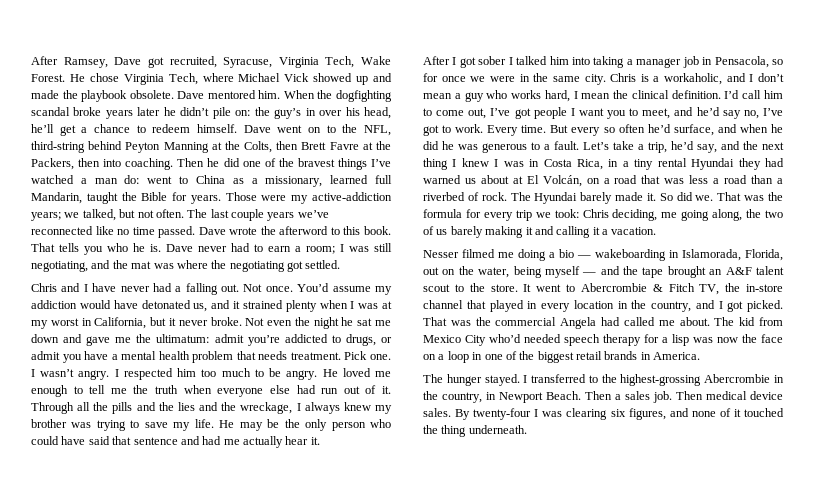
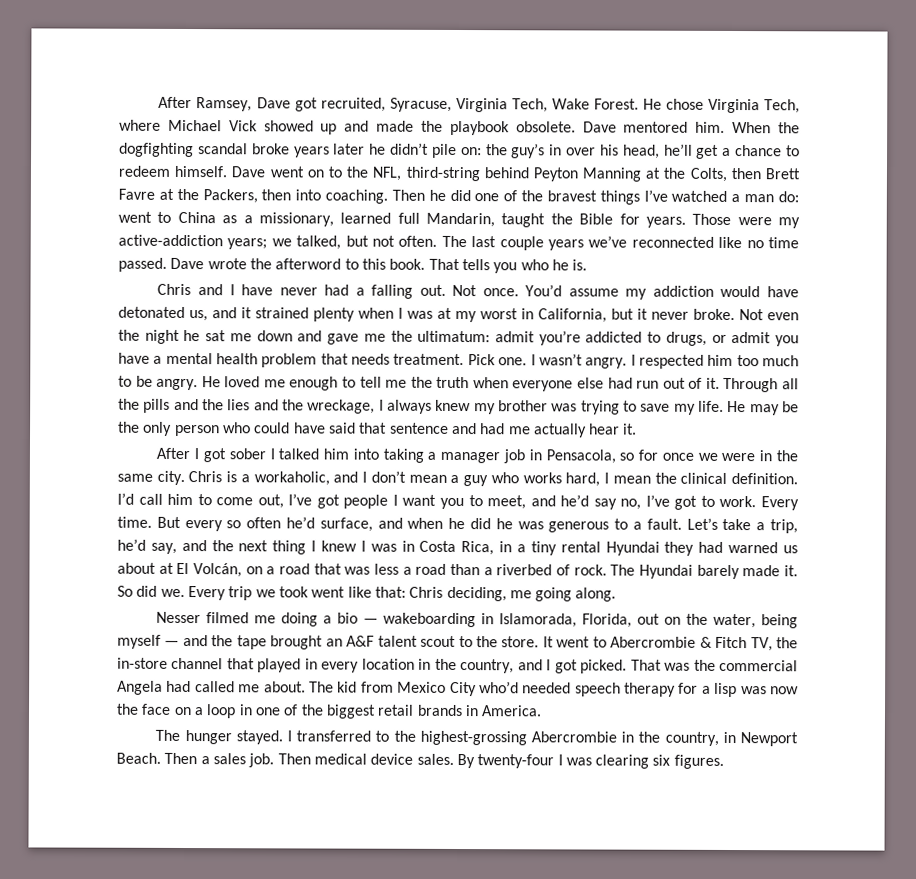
[166,243,392,254] [31,260,341,272] Dave never had to earn a room; I was still negotiating, and the mat was where the negotiating got settled. -> (588, 265) none
[717,192,783,201] [423,209,783,221] [423,226,657,238] That was the formula for every trip we took: Chris deciding, me going along, the two of us barely making it and calling it a vacation. -> [187,586,617,602] Every trip we took went like that: Chris deciding, me going along.
[628,408,784,420] [423,425,527,437] figures, and none of it touched the thing underneath. -> [673,754,724,769] figures.

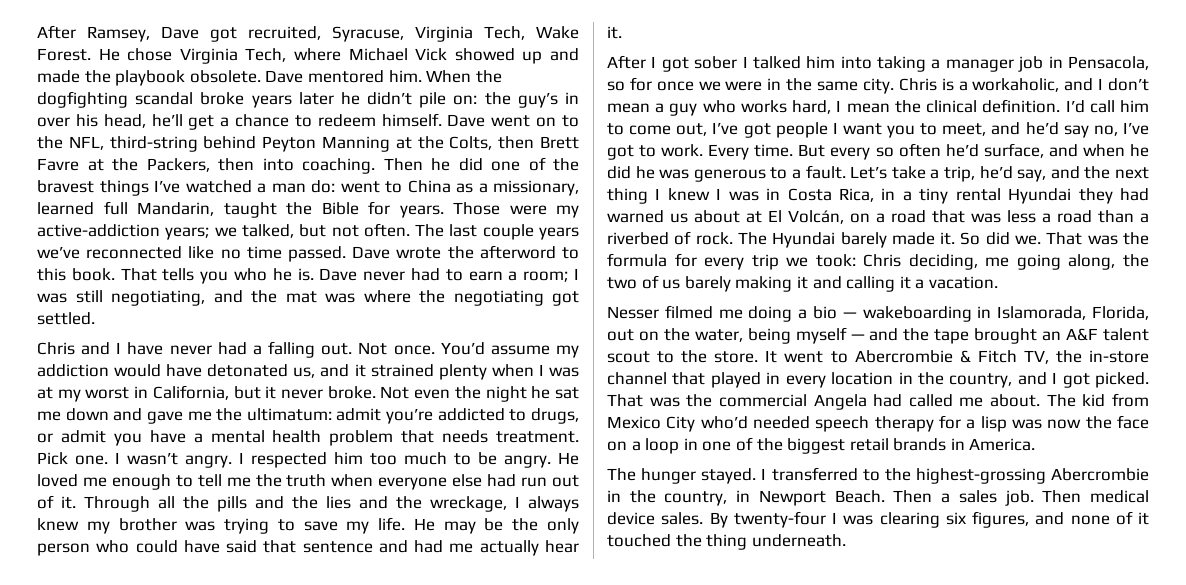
(588, 265) none -> [319,268,579,282] [37,290,579,306] [37,312,95,325] Dave never had to earn a room; I was still negotiating, and the mat was where the negotiating got settled.
[187,586,617,602] Every trip we took went like that: Chris deciding, me going along. -> [1046,232,1149,245] [607,253,1149,270] [607,275,998,292] That was the formula for every trip we took: Chris deciding, me going along, the two of us barely making it and calling it a vacation.
[673,754,724,769] figures. -> [972,511,1149,528] [607,534,846,550] figures, and none of it touched the thing underneath.

